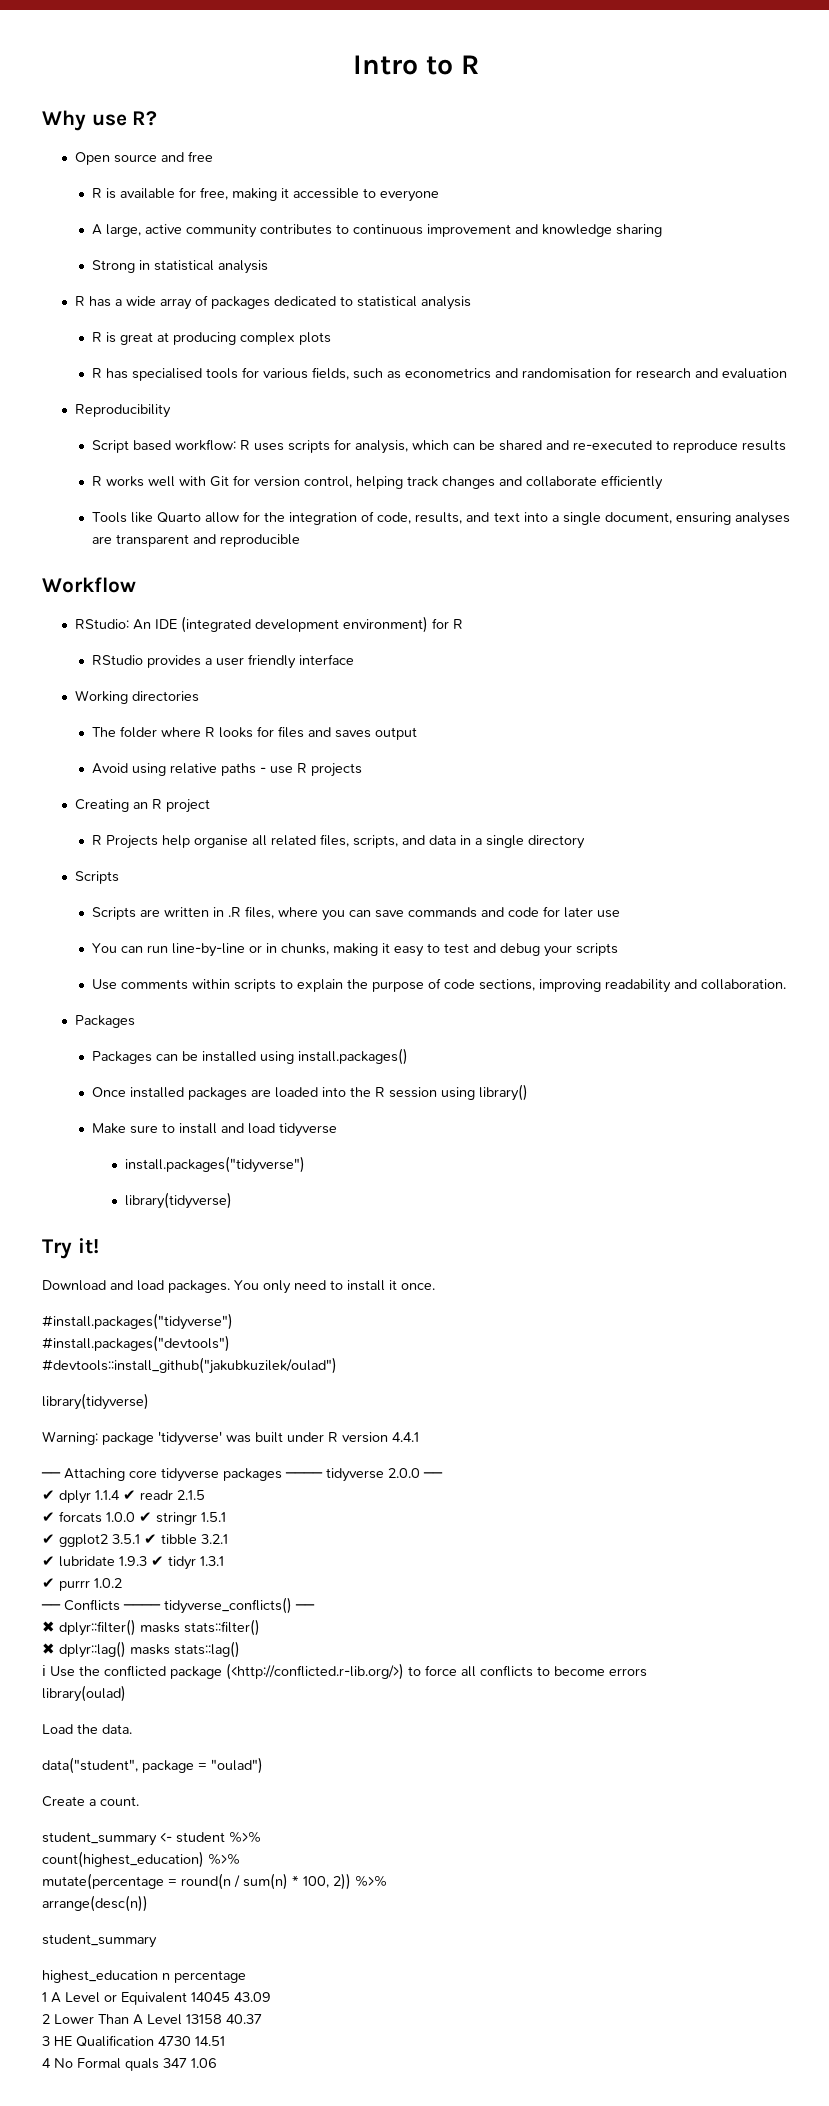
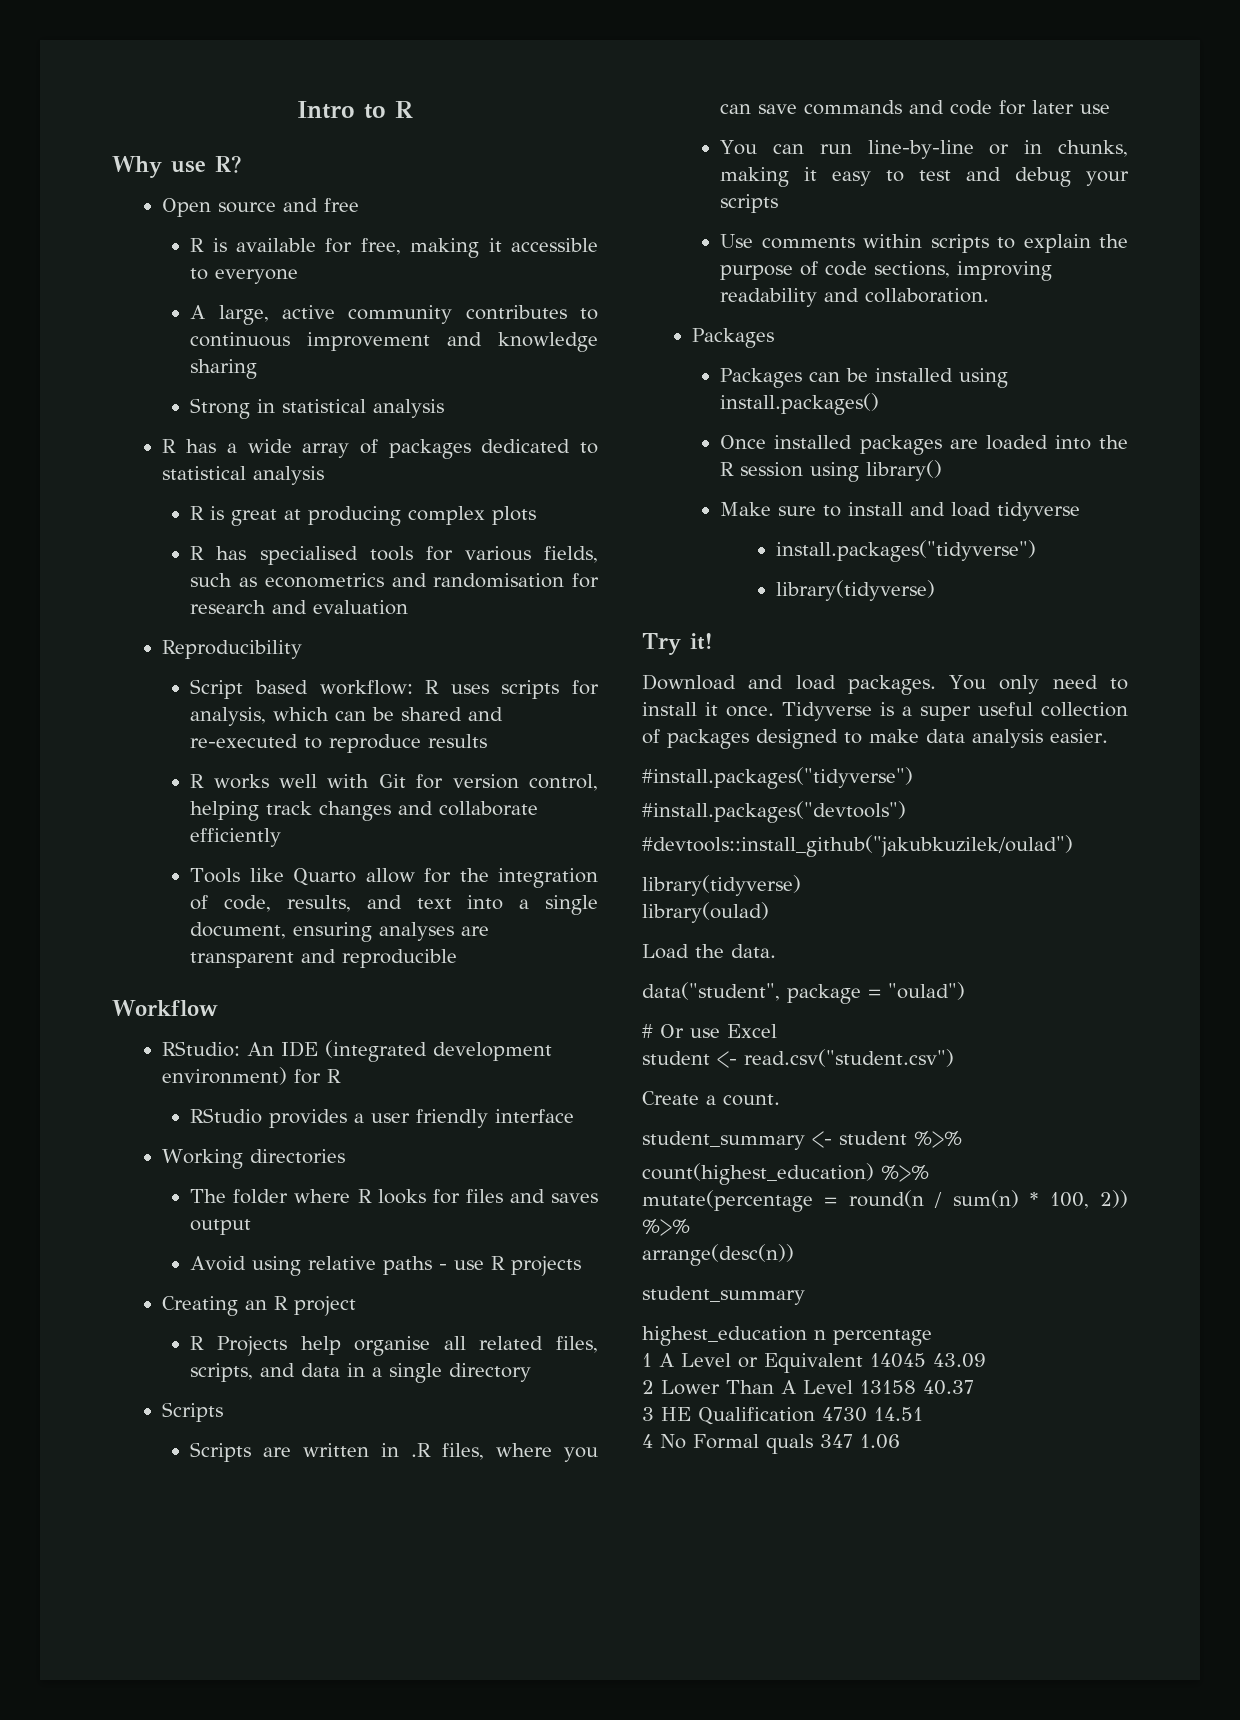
[42,1313,233,1330] [42,1335,230,1352] [42,1357,337,1374] [42,1393,149,1410] [42,1431,419,1446] [41,1468,443,1482] [42,1490,205,1504] [42,1511,226,1525] [42,1534,228,1547] [42,1556,224,1570] [42,1578,122,1591] [41,1597,315,1614] [42,1619,260,1636] [42,1641,240,1658] [42,1663,647,1680] // #install.packages("tidyverse") // #install.packages("devtools") // #devtools::install_github("jakubkuzilek/oulad") // library(tidyverse) // Warning: package 'tidyverse' was built under R version 4.4.1 // ── Attaching core tidyverse packages ──── tidyverse 2.0.0 ── // ✔ dplyr 1.1.4 ✔ readr 2.1.5 // ✔ forcats 1.0.0 ✔ stringr 1.5.1 // ✔ ggplot2 3.5.1 ✔ tibble 3.2.1 // ✔ lubridate 1.9.3 ✔ tidyr 1.3.1 // ✔ purrr 1.0.2 // ── Conflicts ──── tidyverse_conflicts() ── // ✖ dplyr::filter() masks stats::filter() // ✖ dplyr::lag() masks stats::lag() // ℹ Use the conflicted package (<http://conflicted.r-lib.org/>) to force all conflicts to become errors -> [782,702,1128,721] [642,729,1108,749] [642,767,913,789] [642,801,906,823] [642,835,1073,857] [642,875,801,896] Tidyverse is a super useful collection of packages designed to make data analysis easier. // #install.packages("tidyverse") // #install.packages("devtools") // #devtools::install_github("jakubkuzilek/oulad") // library(tidyverse)
(263, 1765) none -> [642,1024,777,1038] [642,1049,954,1068] // # Or use Excel // student <- read.csv("student.csv")

